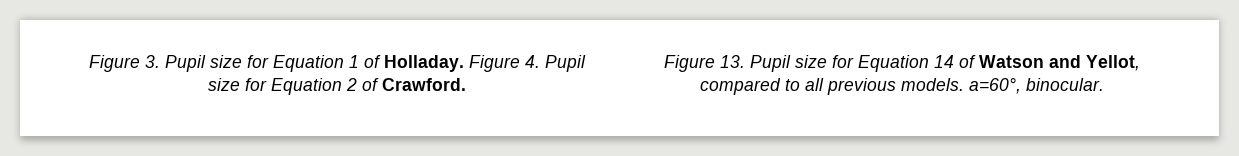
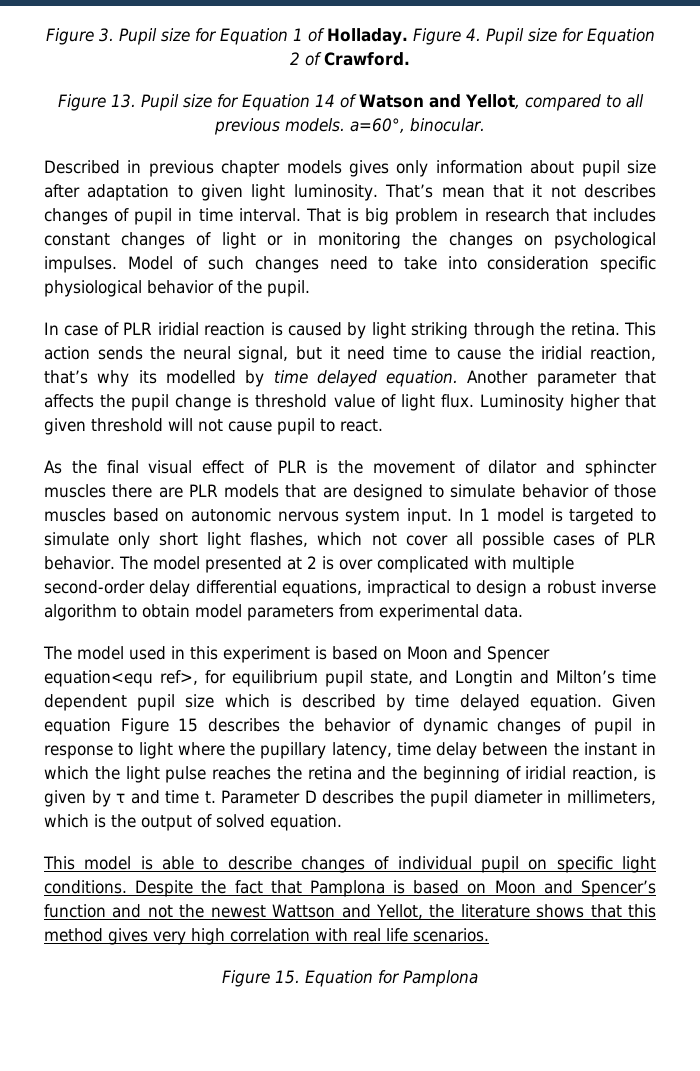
(1104, 84) none -> [44,160,656,177] [44,184,656,201] [44,208,656,225] [44,232,656,249] [44,256,656,273] [44,280,310,297] [44,322,657,339] [44,346,657,363] [44,370,656,387] [44,394,656,411] [44,418,383,435] [44,460,657,477] [44,484,656,501] [44,508,656,525] [44,532,656,549] [44,556,574,573] [44,580,656,597] [44,604,523,621] [43,646,550,663] [44,670,656,687] [44,694,656,711] [44,718,656,735] [44,742,656,759] [44,766,656,783] [44,790,657,807] [44,814,342,831] [43,856,656,873] [44,880,656,897] [44,904,656,919] [44,928,489,945] [222,970,478,987] // Described in previous chapter models gives only information about pupil size after adaptation to given light luminosity. That’s mean that it not describes changes of pupil in time interval. That is big problem in research that includes constant changes of light or in monitoring the changes on psychological impulses. Model of such changes need to take into consideration specific physiological behavior of the pupil. // In case of PLR iridial reaction is caused by light striking through the retina. This action sends the neural signal, but it need time to cause the iridial reaction, that’s why its modelled by time delayed equation. Another parameter that affects the pupil change is threshold value of light flux. Luminosity higher that given threshold will not cause pupil to react. // As the final visual effect of PLR is the movement of dilator and sphincter muscles there are PLR models that are designed to simulate behavior of those muscles based on autonomic nervous system input. In 1 model is targeted to simulate only short light flashes, which not cover all possible cases of PLR behavior. The model presented at 2 is over complicated with multiple second-order delay differential equations, impractical to design a robust inverse algorithm to obtain model parameters from experimental data. // The model used in this experiment is based on Moon and Spencer equation<equ ref>, for equilibrium pupil state, and Longtin and Milton’s time dependent pupil size which is described by time delayed equation. Given equation Figure 15 describes the behavior of dynamic changes of pupil in response to light where the pupillary latency, time delay between the instant in which the light pulse reaches the retina and the beginning of iridial reaction, is given by τ and time t. Parameter D describes the pupil diameter in millimeters, which is the output of solved equation. // This model is able to describe changes of individual pupil on specific light conditions. Despite the fact that Pamplona is based on Moon and Spencer’s function and not the newest Wattson and Yellot, the literature shows that this method gives very high correlation with real life scenarios. // Figure 15. Equation for Pamplona

